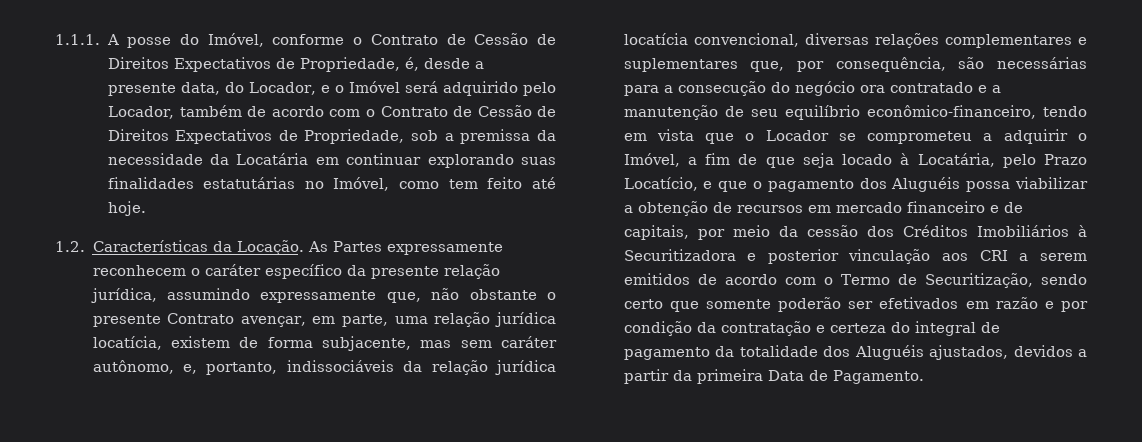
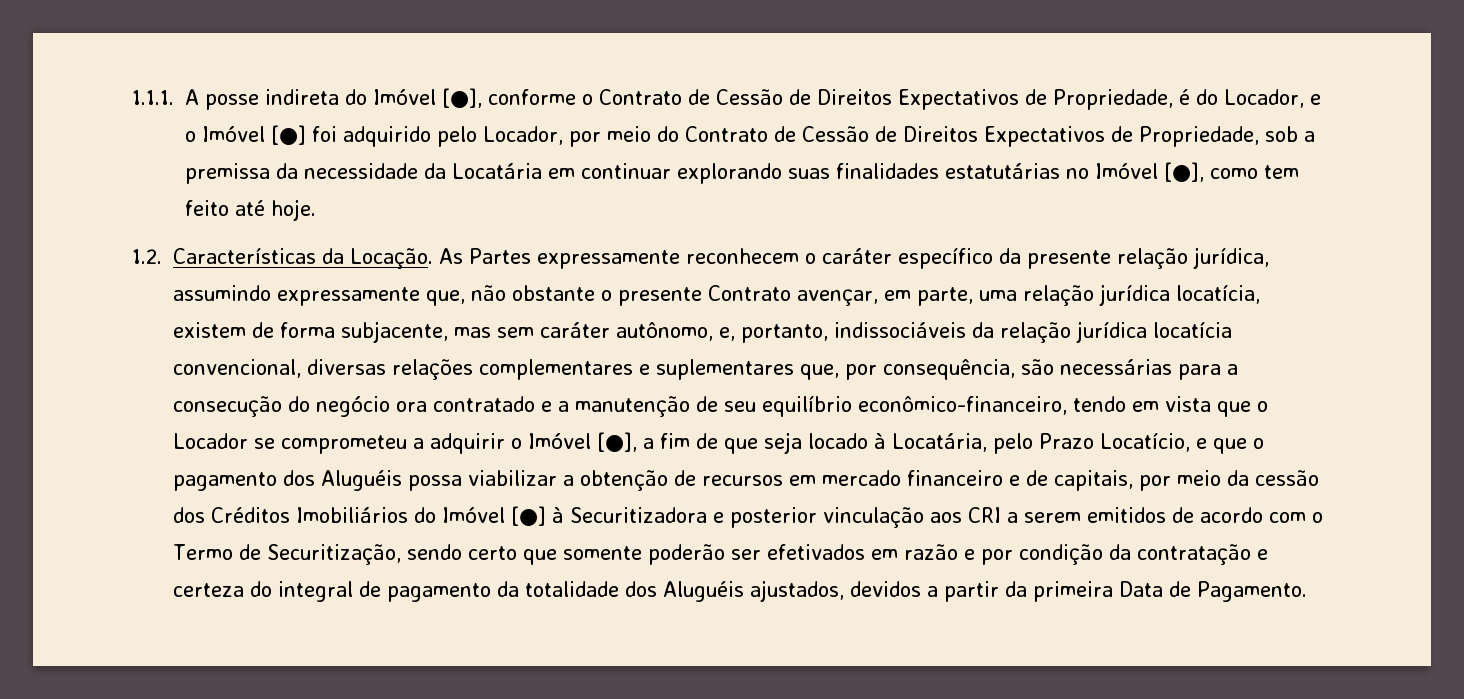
[179,33,264,47] do Imóvel, -> [265,88,482,108] indireta do Imóvel [●],
[404,57,484,71] [107,82,220,96] é, desde a presente data, -> [1179,89,1190,105] é
[404,81,438,93] será -> [271,125,337,145] [●] foi
[179,105,375,117] também de acordo com o -> [569,126,679,147] por meio do
[333,177,390,191] Imóvel, -> [1095,162,1204,182] Imóvel [●],
[623,153,680,167] Imóvel, -> [528,432,637,452] Imóvel [●],
(1069, 231) none -> [414,506,546,526] do Imóvel [●]

